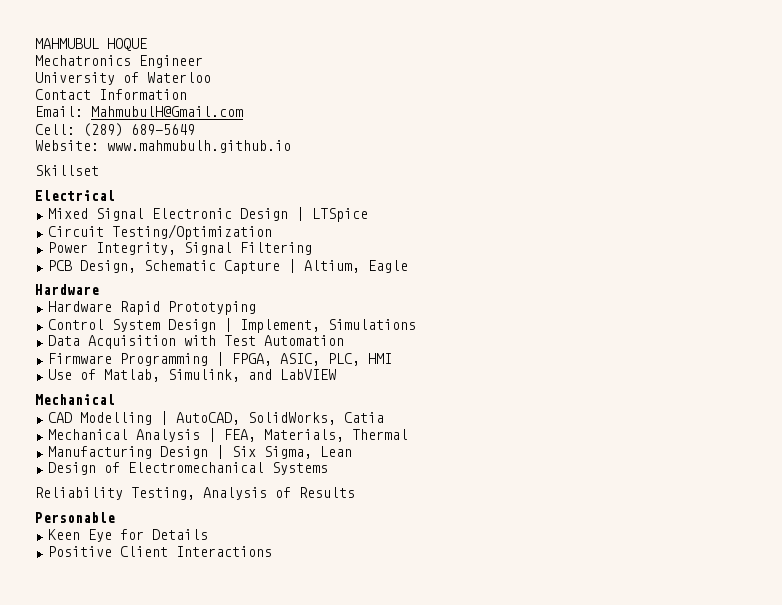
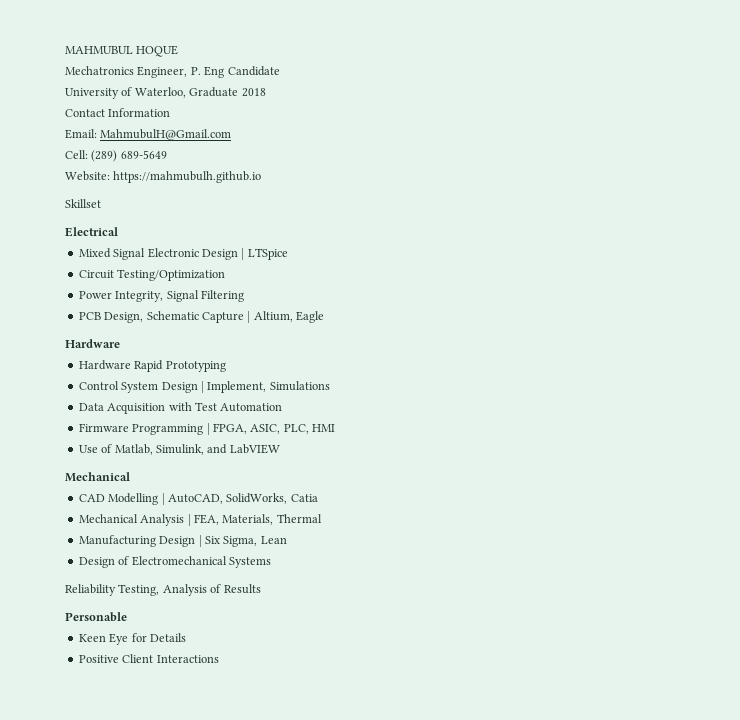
[139,55,203,68] Engineer -> [137,66,280,78] Engineer, P. Eng Candidate
[147,72,211,83] Waterloo -> [134,87,266,98] Waterloo, Graduate 2018
[107,140,291,153] www.mahmubulh.github.io -> [113,171,262,183] https://mahmubulh.github.io

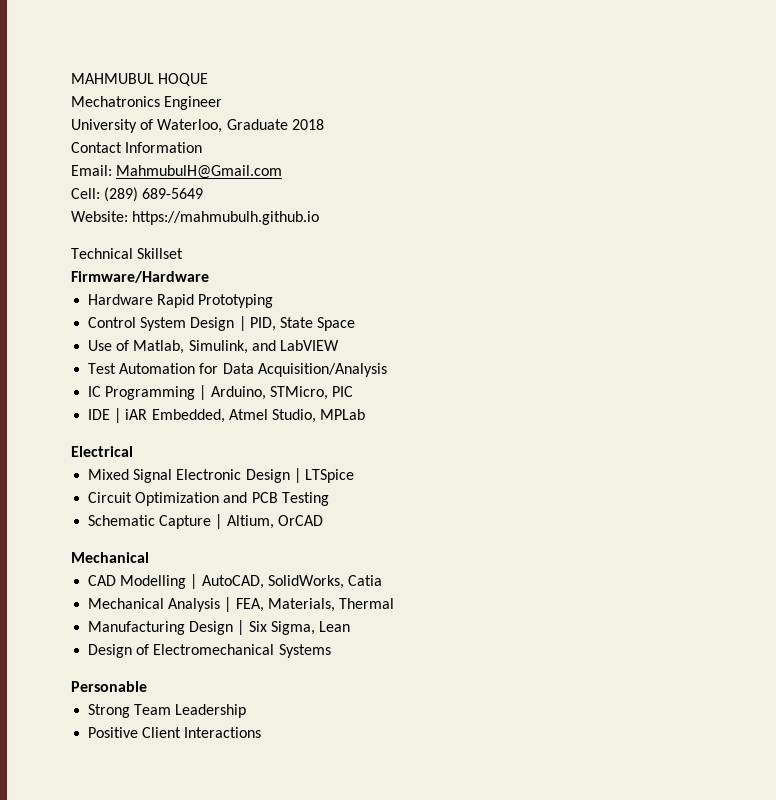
[137,66,280,78] Engineer, P. Eng Candidate -> [164,96,223,110] Engineer
(262, 177) none -> [71,248,133,259] Technical
(101, 203) none -> [71,271,209,283] [88,294,274,308] [88,316,356,331] [88,340,339,354] [88,363,387,377] [88,385,353,400] [88,408,366,423] // Firmware/Hardware // Hardware Rapid Prototyping // Control System Design | PID, State Space // Use of Matlab, Simulink, and LabVIEW // Test Automation for Data Acquisition/Analysis // IC Programming | Arduino, STMicro, PIC // IDE | iAR Embedded, Atmel Studio, MPLab
[117,269,226,281] [78,290,244,302] [78,311,324,323] [65,339,120,348] [78,360,226,372] [78,381,330,393] [78,402,283,414] [78,423,335,435] [78,444,280,455] Testing/Optimization // Power Integrity, Signal Filtering // PCB Design, Schematic Capture | Altium, Eagle // Hardware // Hardware Rapid Prototyping // Control System Design | Implement, Simulations // Data Acquisition with Test Automation // Firmware Programming | FPGA, ASIC, PLC, HMI // Use of Matlab, Simulink, and LabVIEW -> [135,492,329,506] [88,514,323,529] Optimization and PCB Testing // Schematic Capture | Altium, OrCAD
[65,584,261,596] [65,612,127,622] [78,633,186,645] Reliability Testing, Analysis of Results // Personable // Keen Eye for Details -> [71,681,147,692] [88,704,247,718] Personable // Strong Team Leadership

